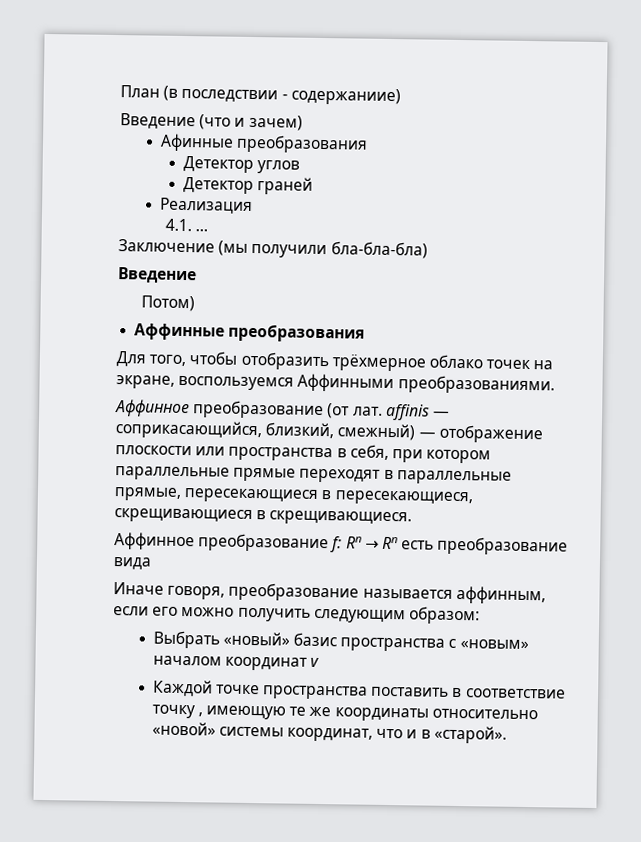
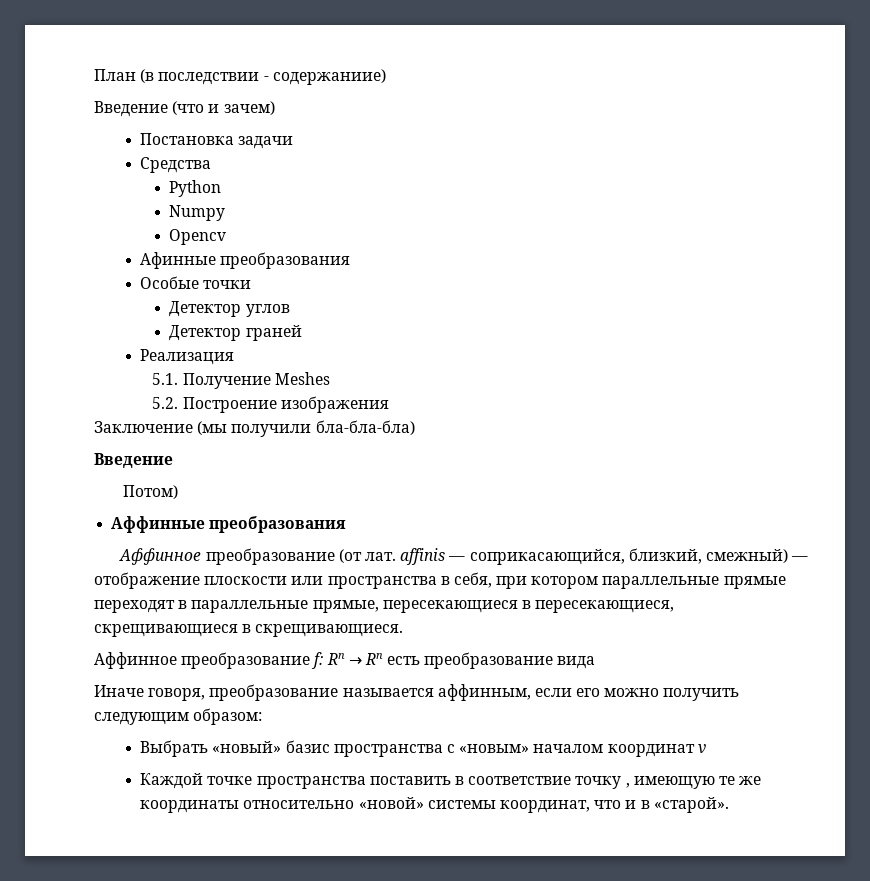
(303, 122) none -> [140,133,294,149] [140,157,212,173] [169,180,222,197] [169,205,226,221] [169,229,227,245] // Постановка задачи // Средства // Python // Numpy // Opencv
(368, 144) none -> [140,276,252,289] // Особые точки
[165,218,209,232] 4.1. … -> [152,372,330,389] [152,396,389,413] 5.1. Получение Meshes // 5.2. Построение изображения
[116,351,554,372] [116,373,555,395] // Для того, чтобы отобразить трёхмерное облако точек на экране, воспользуемся Аффинными преобразованиями. -> (347, 524) none

